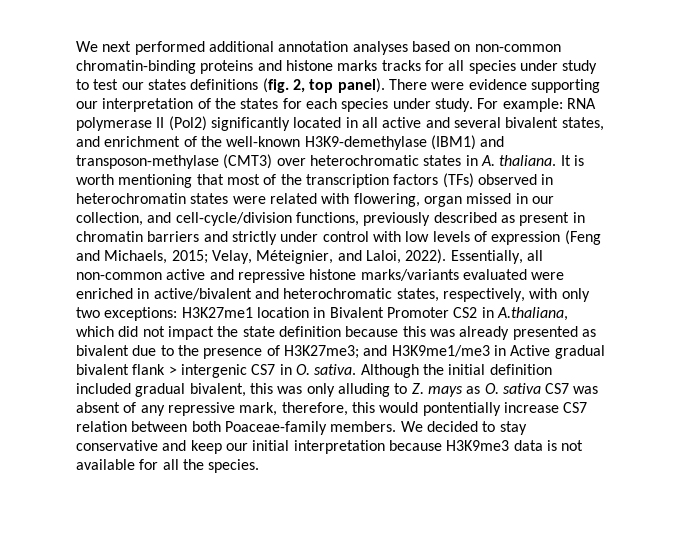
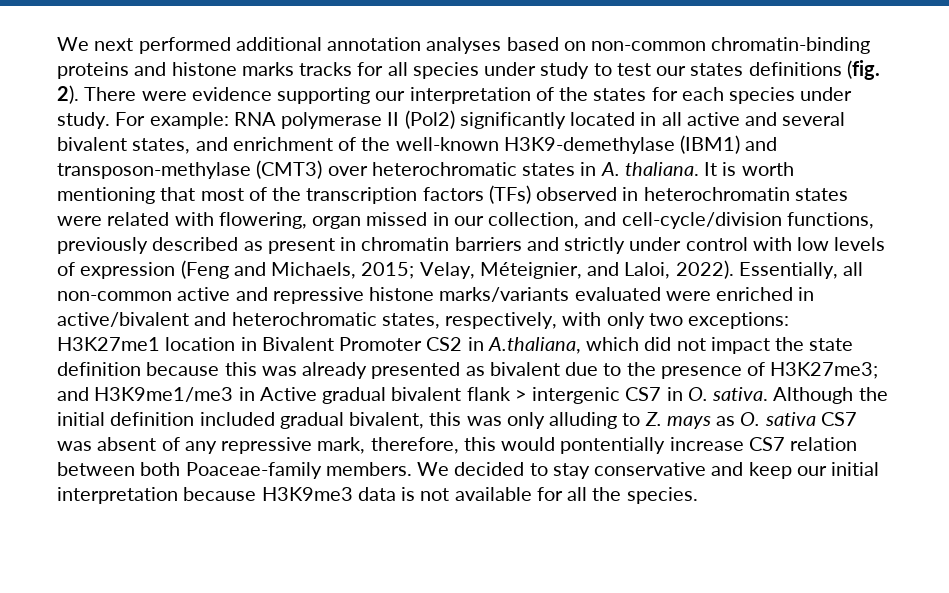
[292,78,385,93] 2, top panel). -> [57,85,79,104] 2).

